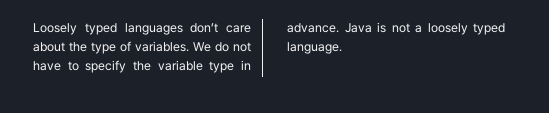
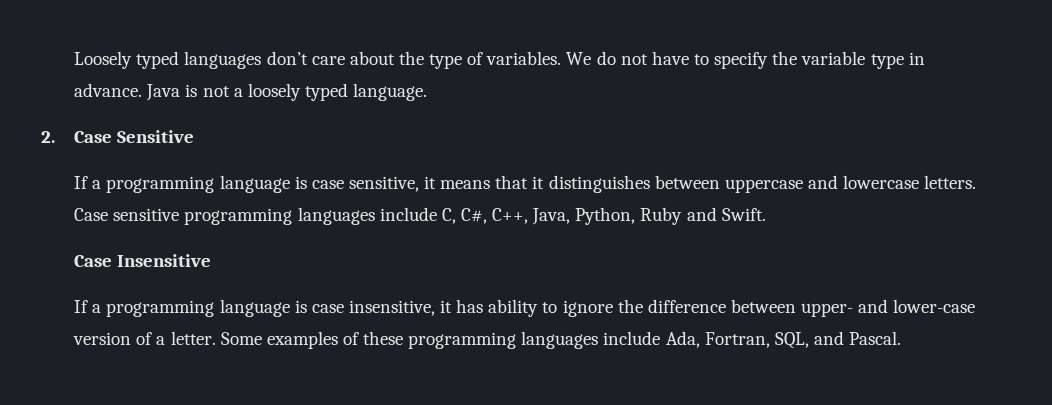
(343, 48) none -> [41,130,195,143] [74,175,977,193] [74,207,766,225] [74,254,212,267] [74,299,976,317] [73,331,902,349] // 2. Case Sensitive // If a programming language is case sensitive, it means that it distinguishes between uppercase and lowercase letters. Case sensitive programming languages include C, C#, C++, Java, Python, Ruby and Swift. // Case Insensitive // If a programming language is case insensitive, it has ability to ignore the difference between upper- and lower-case version of a letter. Some examples of these programming languages include Ada, Fortran, SQL, and Pascal.

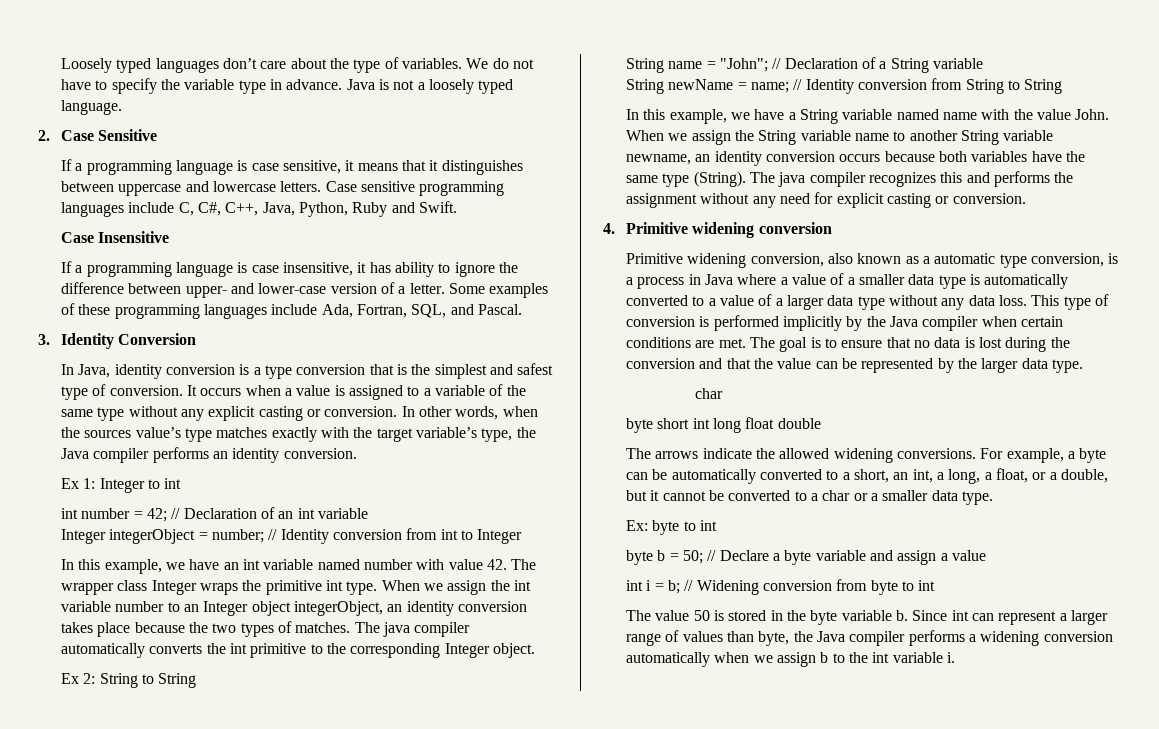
(902, 338) none -> [38,333,197,349] [61,363,554,379] [61,384,526,400] [61,406,538,421] [61,427,536,442] [61,447,357,463] [61,478,182,493] [61,507,368,522] [61,528,523,544] [61,559,537,574] [61,580,531,595] [61,601,527,616] [61,621,471,637] [61,643,535,658] [61,673,197,688] [626,57,983,73] [626,78,1063,94] [626,109,1110,124] [626,130,1054,145] [626,151,1085,166] [626,171,1074,187] [626,192,1026,208] [603,222,832,238] [626,253,1119,268] [626,273,1069,289] [626,294,1109,310] [626,315,1063,331] [626,337,1070,352] [626,358,1083,373] [695,388,724,399] [626,417,821,433] [626,448,1107,463] [626,468,1108,484] [626,490,993,505] [626,520,717,535] [626,550,986,565] [626,579,936,595] [626,610,1108,625] [626,630,1113,646] [626,652,955,667] // 3. Identity Conversion // In Java, identity conversion is a type conversion that is the simplest and safest type of conversion. It occurs when a value is assigned to a variable of the same type without any explicit casting or conversion. In other words, when the sources value’s type matches exactly with the target variable’s type, the Java compiler performs an identity conversion. // Ex 1: Integer to int // int number = 42; // Declaration of an int variable // Integer integerObject = number; // Identity conversion from int to Integer // In this example, we have an int variable named number with value 42. The wrapper class Integer wraps the primitive int type. When we assign the int variable number to an Integer object integerObject, an identity conversion takes place because the two types of matches. The java compiler automatically converts the int primitive to the corresponding Integer object. // Ex 2: String to String // String name = "John"; // Declaration of a String variable // String newName = name; // Identity conversion from String to String // In this example, we have a String variable named name with the value John. When we assign the String variable name to another String variable newname, an identity conversion occurs because both variables have the same type (String). The java compiler recognizes this and performs the assignment without any need for explicit casting or conversion. // 4. Primitive widening conversion // Primitive widening conversion, also known as a automatic type conversion, is a process in Java where a value of a smaller data type is automatically converted to a value of a larger data type without any data loss. This type of conversion is performed implicitly by the Java compiler when certain conditions are met. The goal is to ensure that no data is lost during the conversion and that the value can be represented by the larger data type. // char // byte short int long float double // The arrows indicate the allowed widening conversions. For example, a byte can be automatically converted to a short, an int, a long, a float, or a double, but it cannot be converted to a char or a smaller data type. // Ex: byte to int // byte b = 50; // Declare a byte variable and assign a value // int i = b; // Widening conversion from byte to int // The value 50 is stored in the byte variable b. Since int can represent a larger range of values than byte, the Java compiler performs a widening conversion automatically when we assign b to the int variable i.

